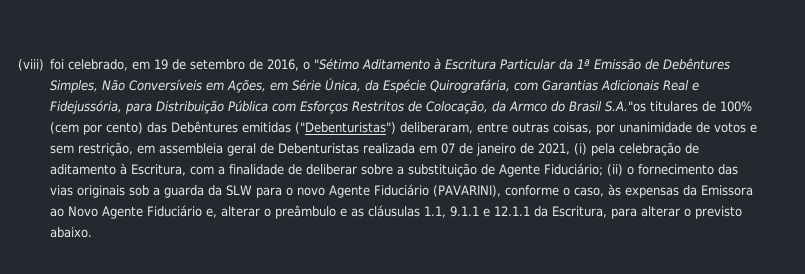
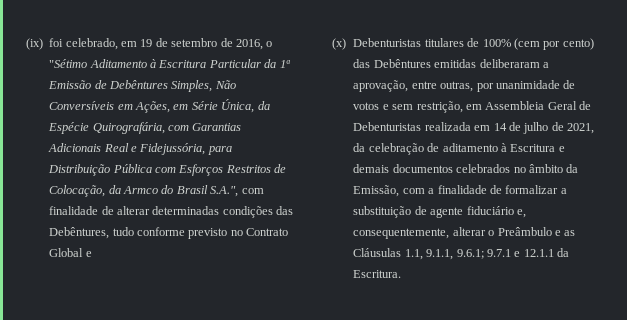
[18,59,44,71] (viii) -> [26,38,43,50] (ix)
[605,101,647,112] S.A."os -> [210,186,264,197] [49,206,294,218] [49,227,289,239] [49,248,92,257] [332,38,422,50] S.A.", com finalidade de alterar determinadas condições das Debêntures, tudo conforme previsto no Contrato Global e // (x) Debenturistas
[295,122,593,134] ("Debenturistas") deliberaram, entre outras coisas, -> [479,59,549,68] [353,80,474,92] deliberaram a aprovação, entre outras,
[159,143,257,156] assembleia geral -> [485,101,577,110] Assembleia Geral
[441,142,700,156] [50,163,187,176] 07 de janeiro de 2021, (i) pela celebração de aditamento à Escritura, -> [493,122,595,134] [353,143,565,155] [353,164,579,173] [353,185,400,197] 14 de julho de 2021, da celebração de aditamento à Escritura e demais documentos celebrados no âmbito da Emissão,
[306,164,394,175] deliberar sobre -> [505,185,559,194] formalizar
[499,163,739,177] [50,184,754,198] [50,205,337,219] Agente Fiduciário; (ii) o fornecimento das vias originais sob a guarda da SLW para o novo Agente Fiduciário (PAVARINI), conforme o caso, às expensas da Emissora ao Novo Agente Fiduciário e, alterar o preâmbulo -> [430,206,526,218] [353,227,552,239] agente fiduciário e, consequentemente, alterar o Preâmbulo
[368,205,743,219] [50,227,93,238] cláusulas 1.1, 9.1.1 e 12.1.1 da Escritura, para alterar o previsto abaixo. -> [353,248,570,260] [353,270,402,278] Cláusulas 1.1, 9.1.1, 9.6.1; 9.7.1 e 12.1.1 da Escritura.

